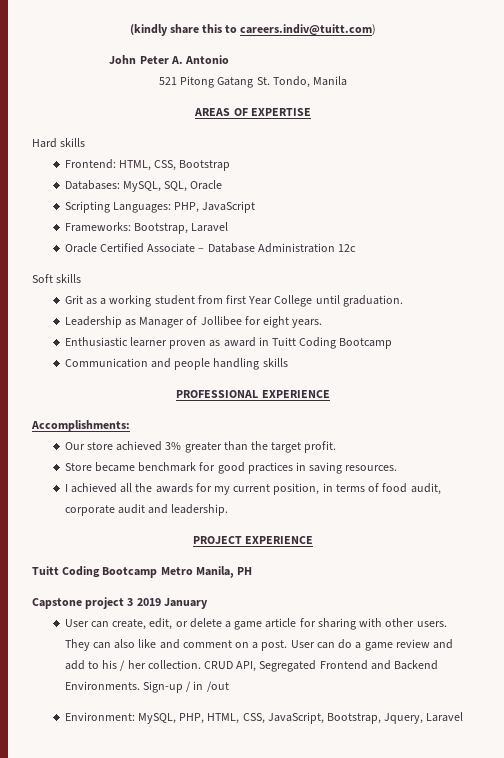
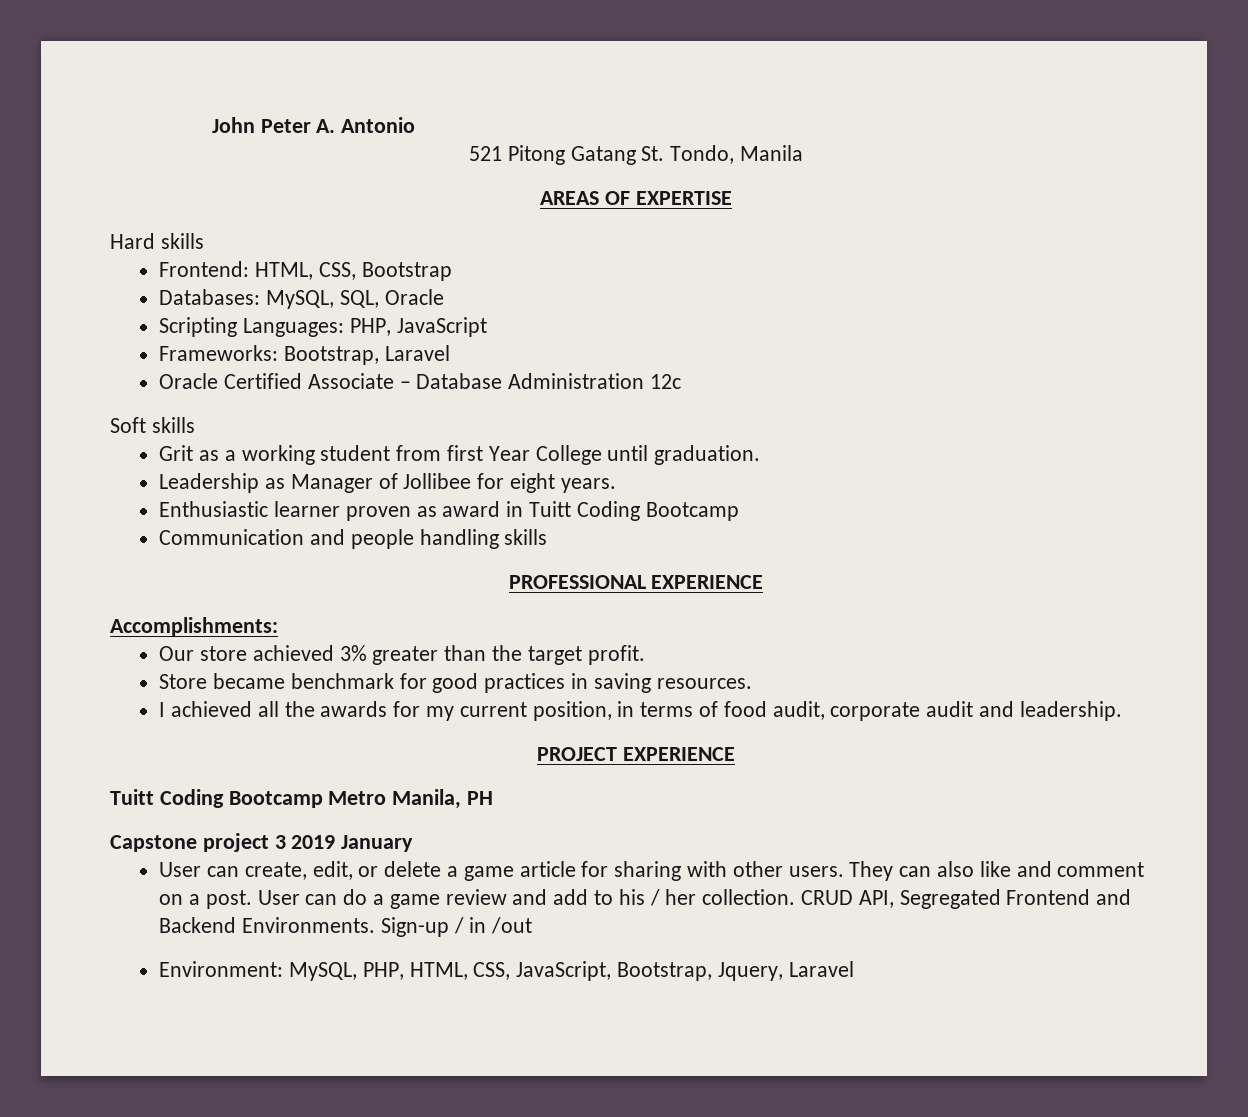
[129,24,377,36] (kindly share this to careers.indiv@tuitt.com) // -> (211, 125) none

